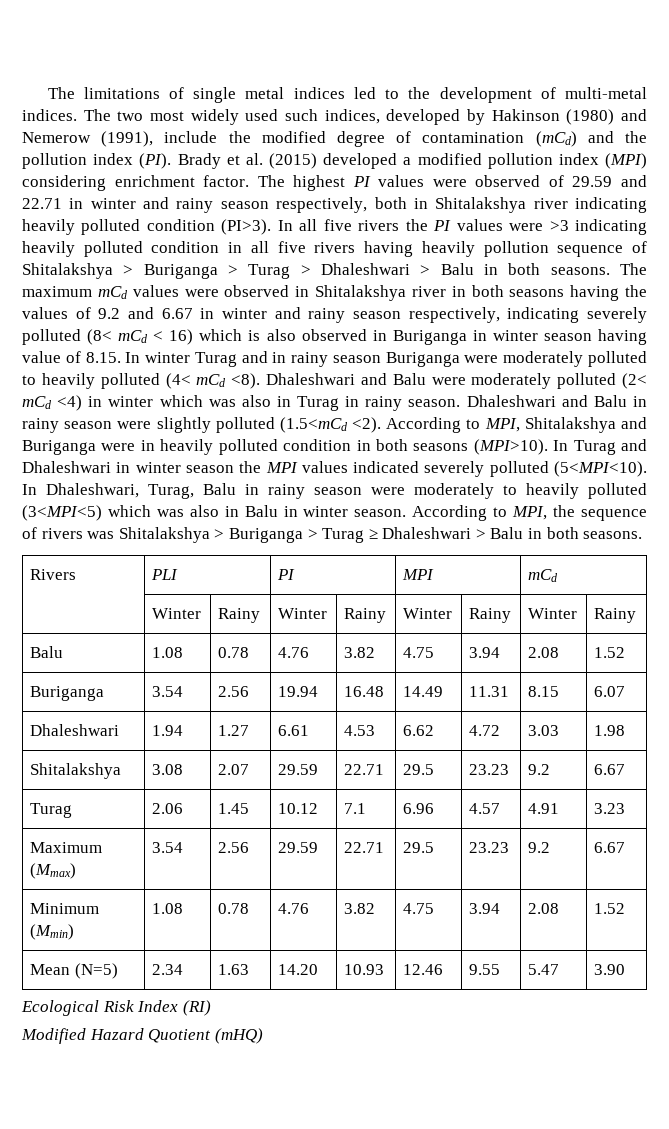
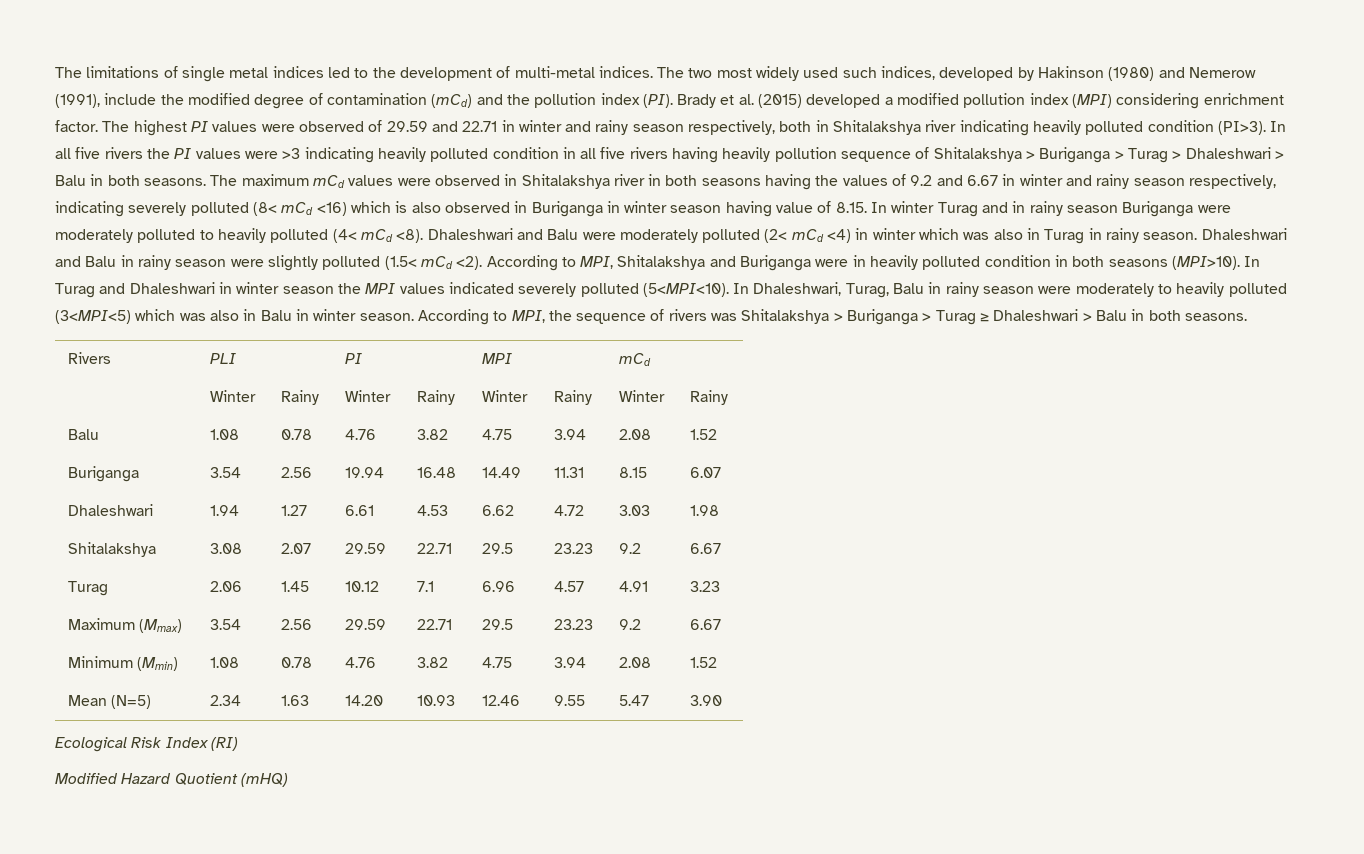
[153,329,194,345] < 16) -> [316,202,347,216] <16)
[279,417,348,433] (1.5<mCd -> [384,256,453,270] (1.5< mCd

